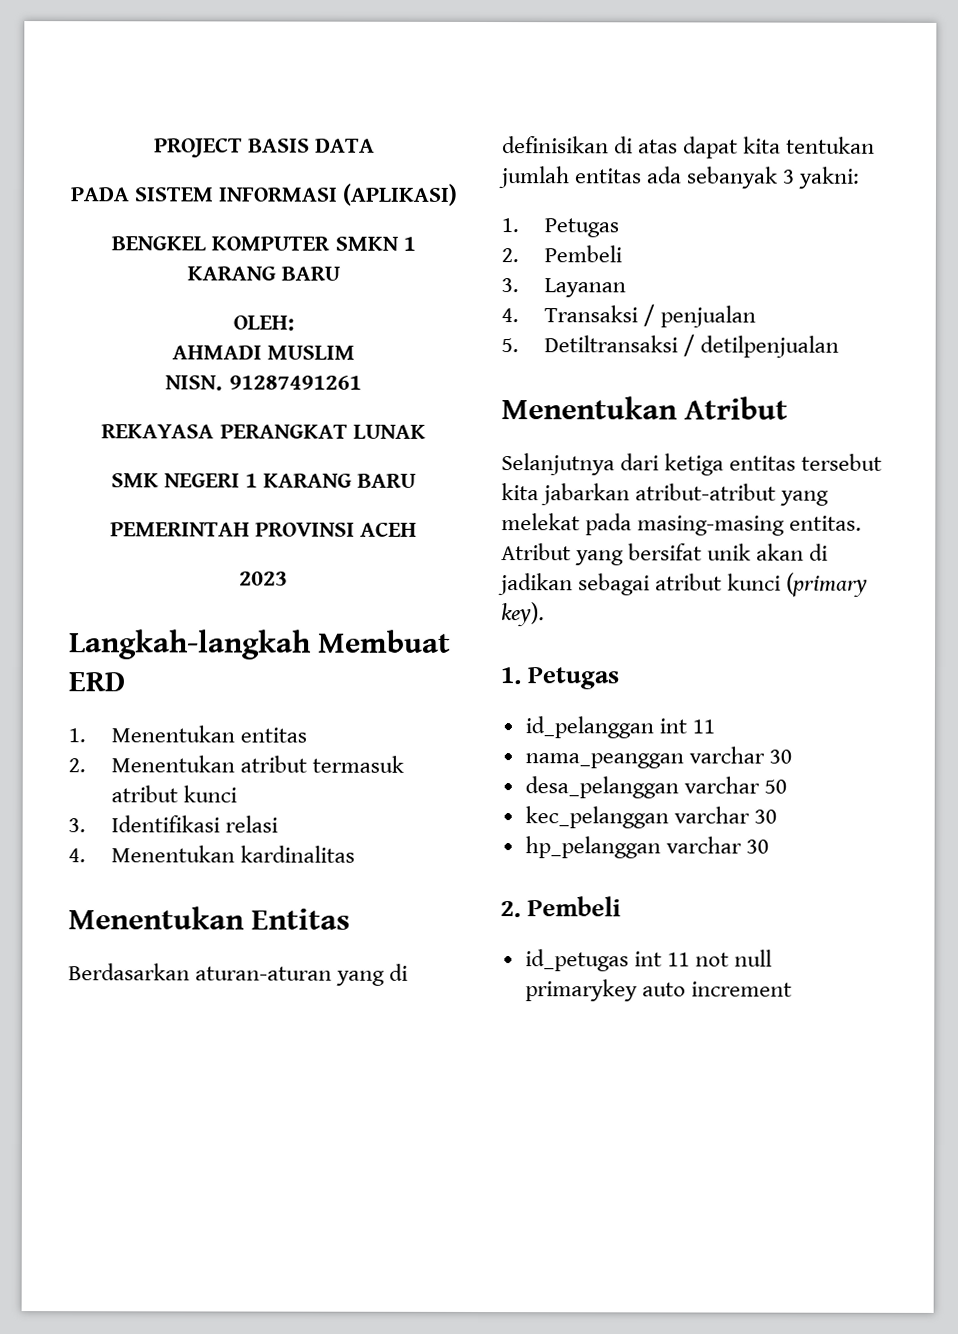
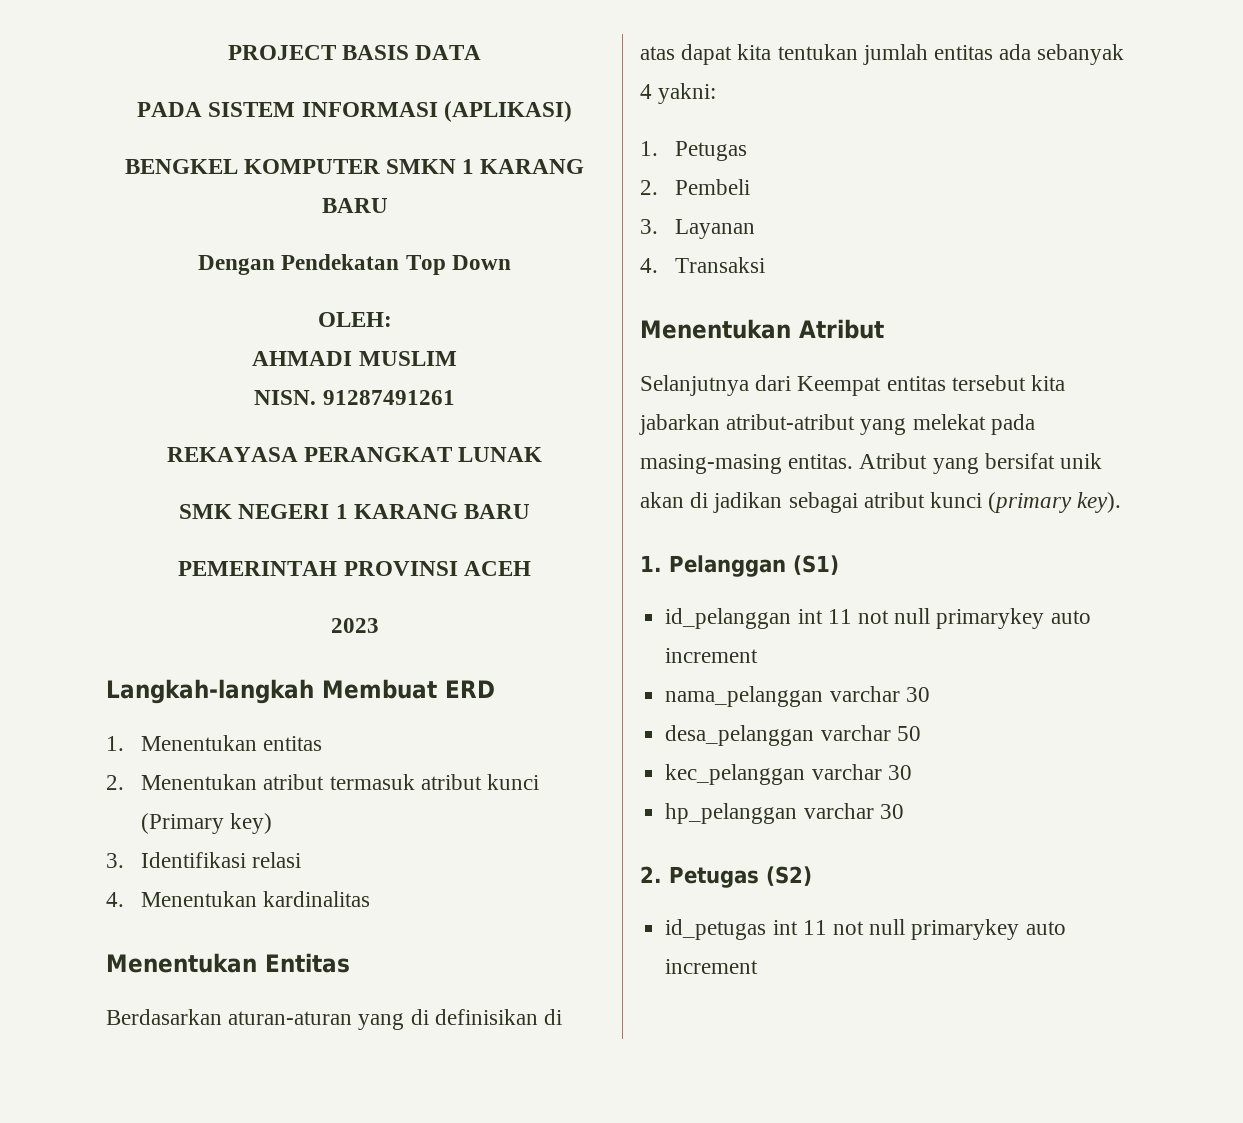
(341, 273) none -> [198,254,511,275] // Dengan Pendekatan Top Down
(238, 794) none -> [141,813,273,834] (Primary key)
[783,169,796,184] 3 -> [640,84,652,99] 4
[643,304,757,328] [501,334,840,358] / penjualan // 5. Detiltransaksi / detilpenjualan -> (766, 265) none
[664,453,725,476] ketiga -> [797,376,882,396] Keempat
[527,667,620,690] Petugas -> [669,555,839,577] Pelanggan (S1)
[524,753,684,769] // nama_peanggan -> [857,608,1091,629] [665,648,759,663] [665,686,824,707] not null primarykey auto increment // nama_pelanggan
[527,896,622,917] Pembeli -> [669,866,812,888] Petugas (S2)

